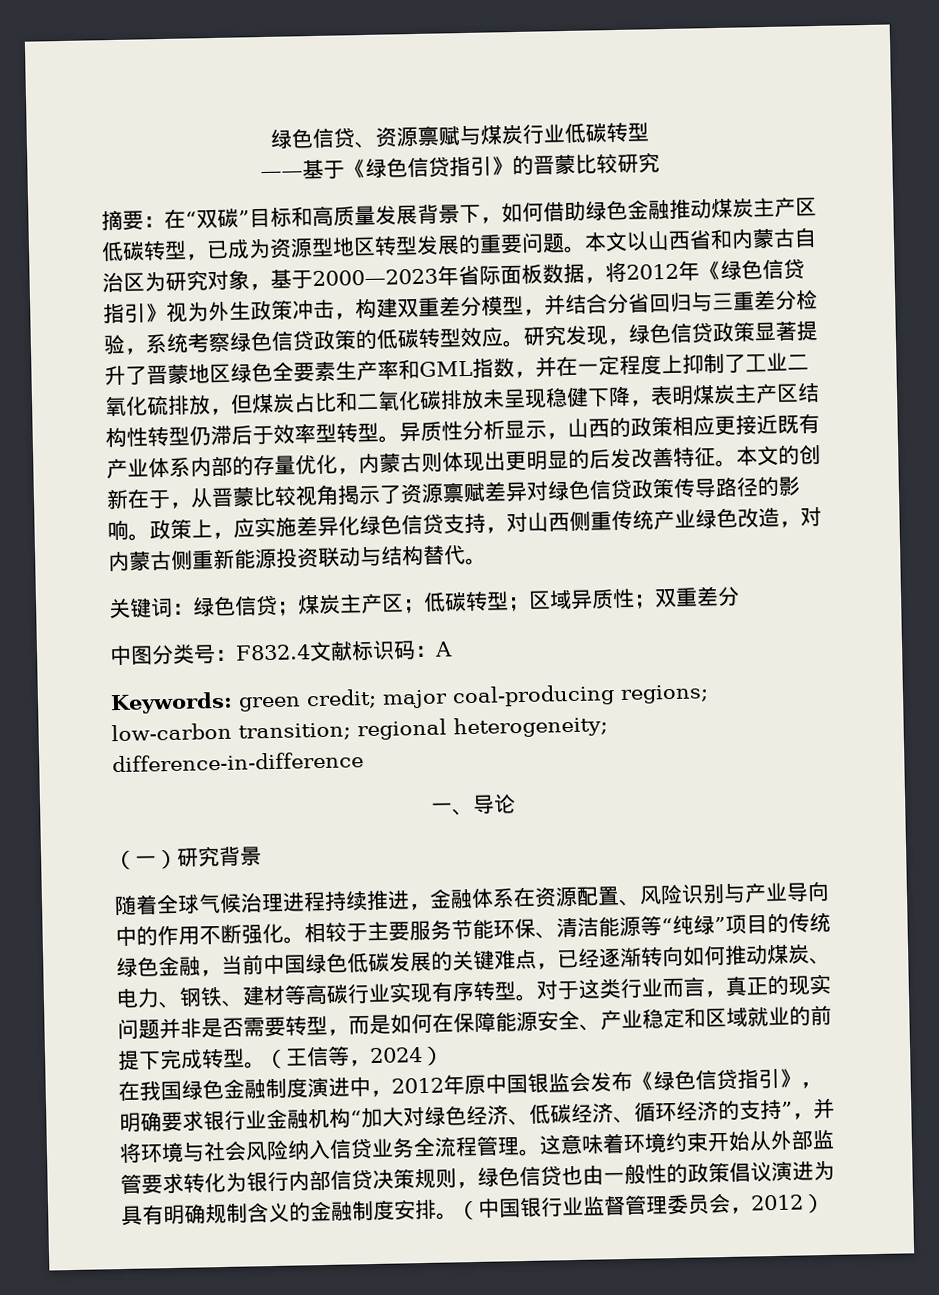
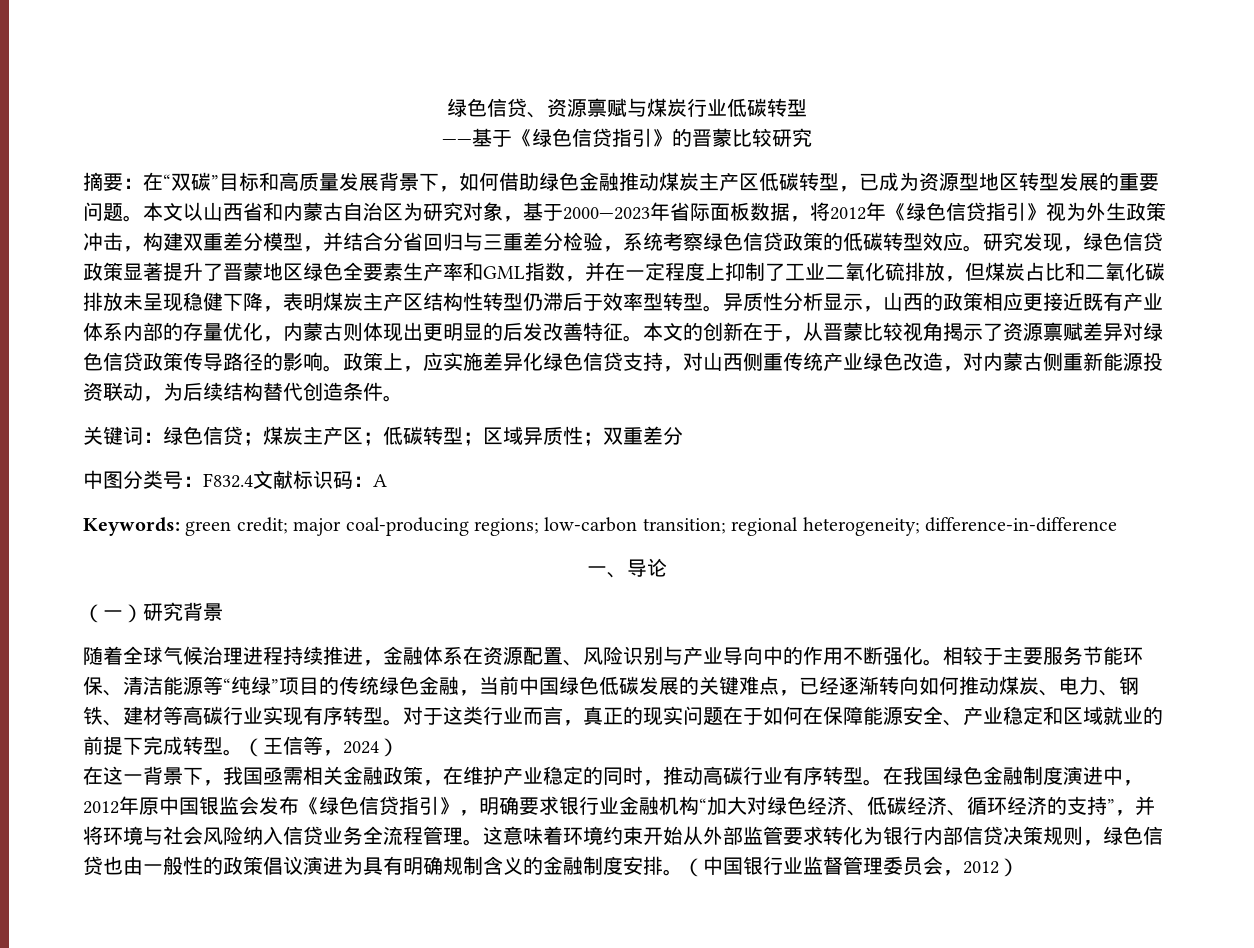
[359,545,466,567] 与结构替代 -> [143,382,383,402] ，为后续结构替代创造条件
[159,1014,391,1040] 并非是否需要转型，而是 -> [723,706,763,725] 在于
(140, 1091) none -> [103,766,903,786] 这一背景下，我国亟需相关金融政策，在维护产业稳定的同时，推动高碳行业有序转型。在

